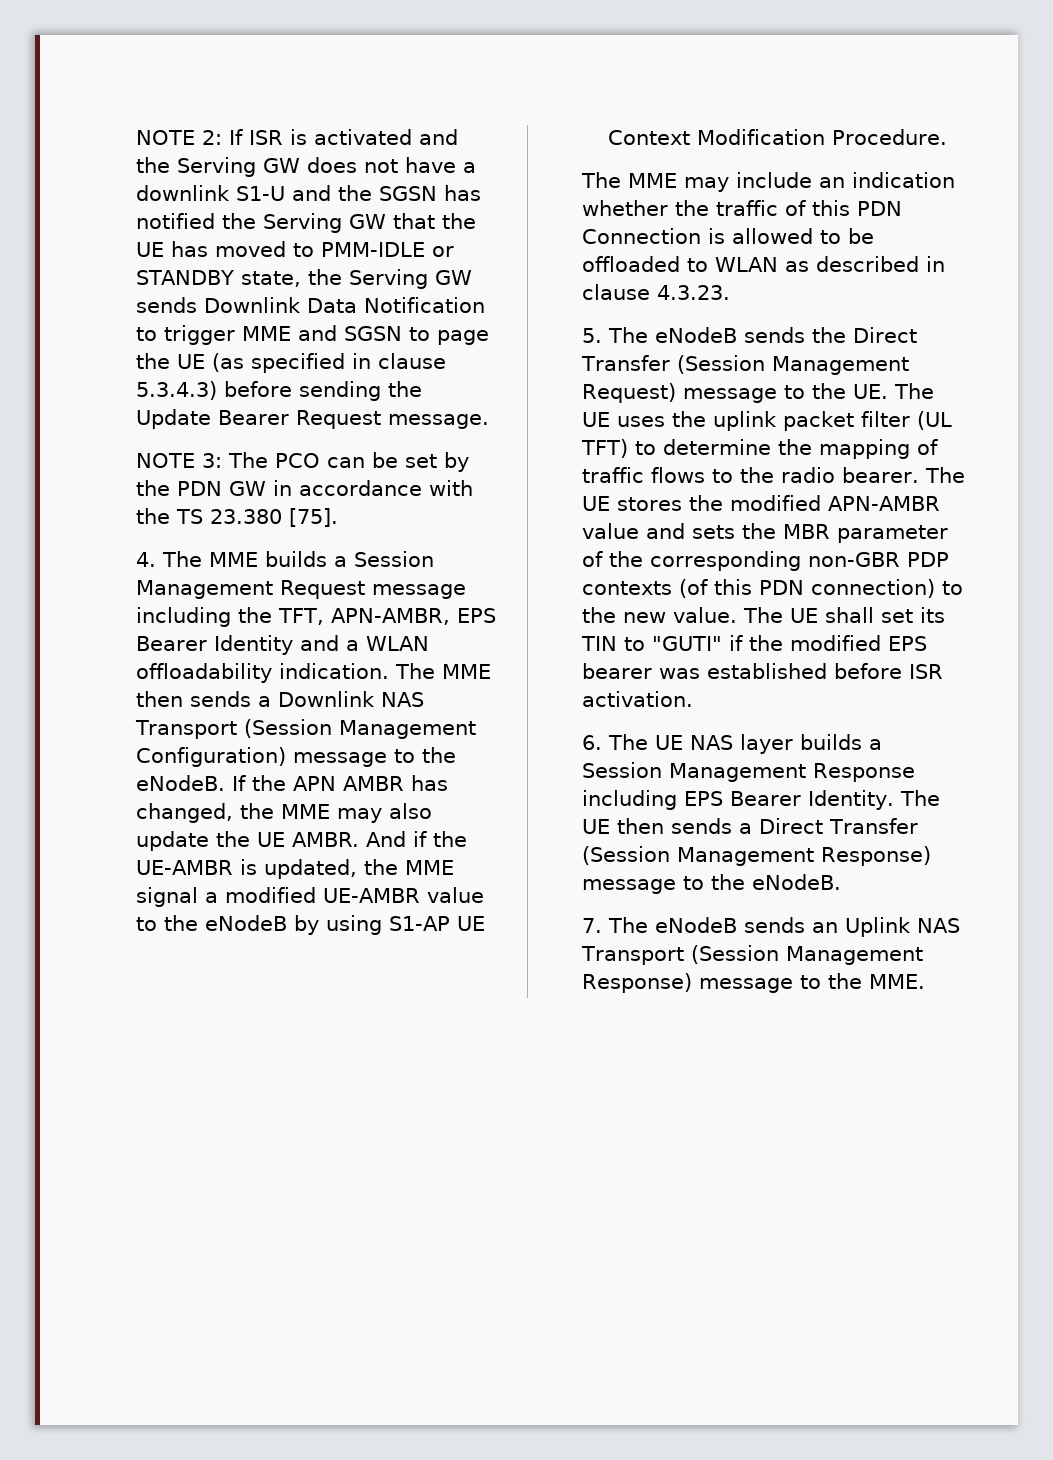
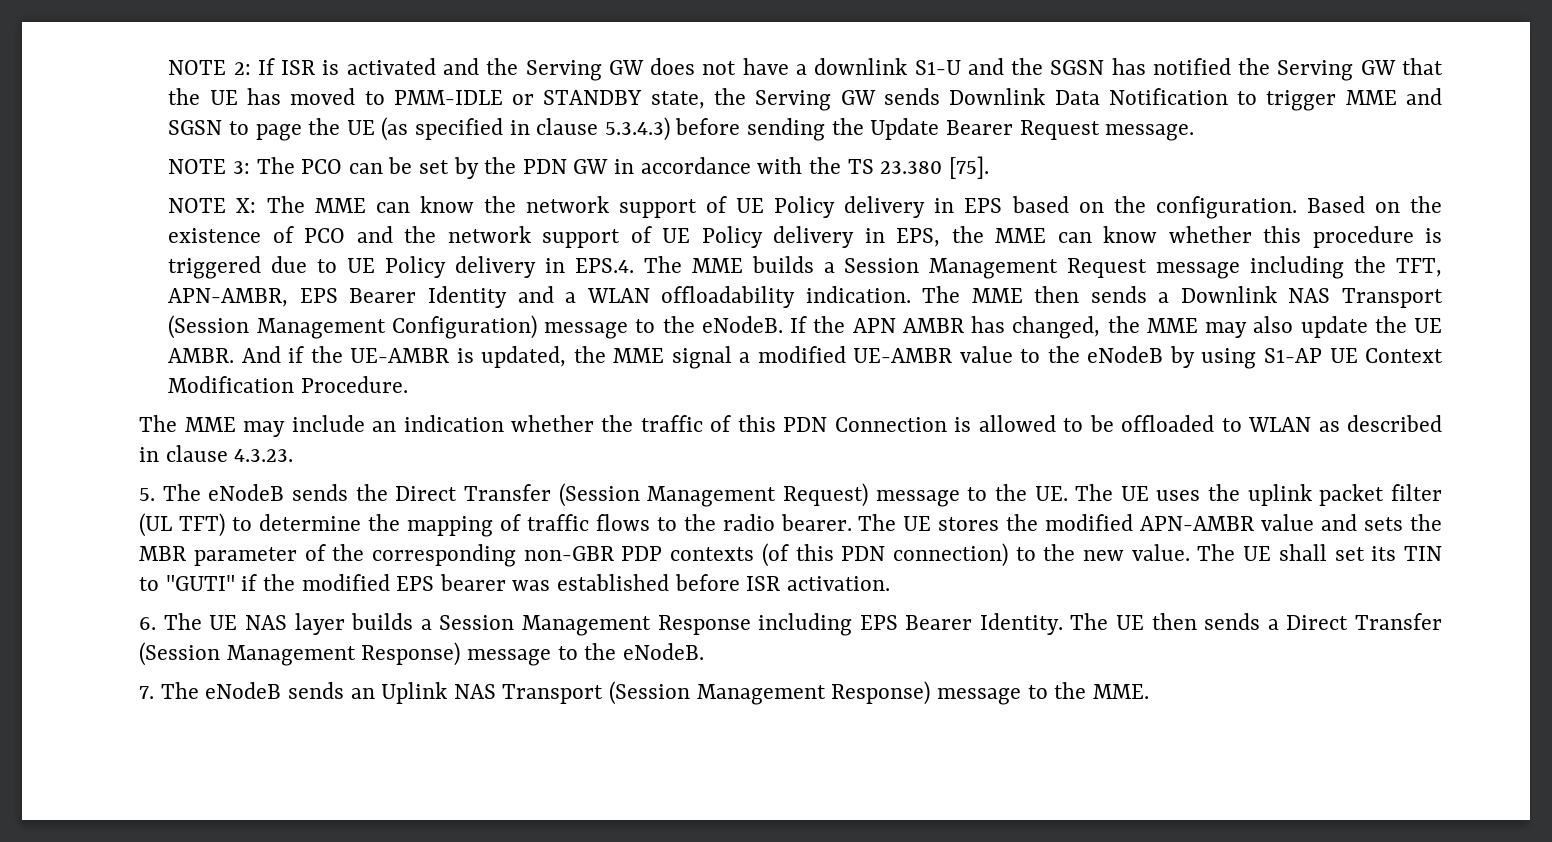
[135,552,156,567] 4. -> [168,196,1442,219] [168,226,1442,248] [168,256,634,279] NOTE X: The MME can know the network support of UE Policy delivery in EPS based on the configuration. Based on the existence of PCO and the network support of UE Policy delivery in EPS, the MME can know whether this procedure is triggered due to UE Policy delivery in EPS.4.

